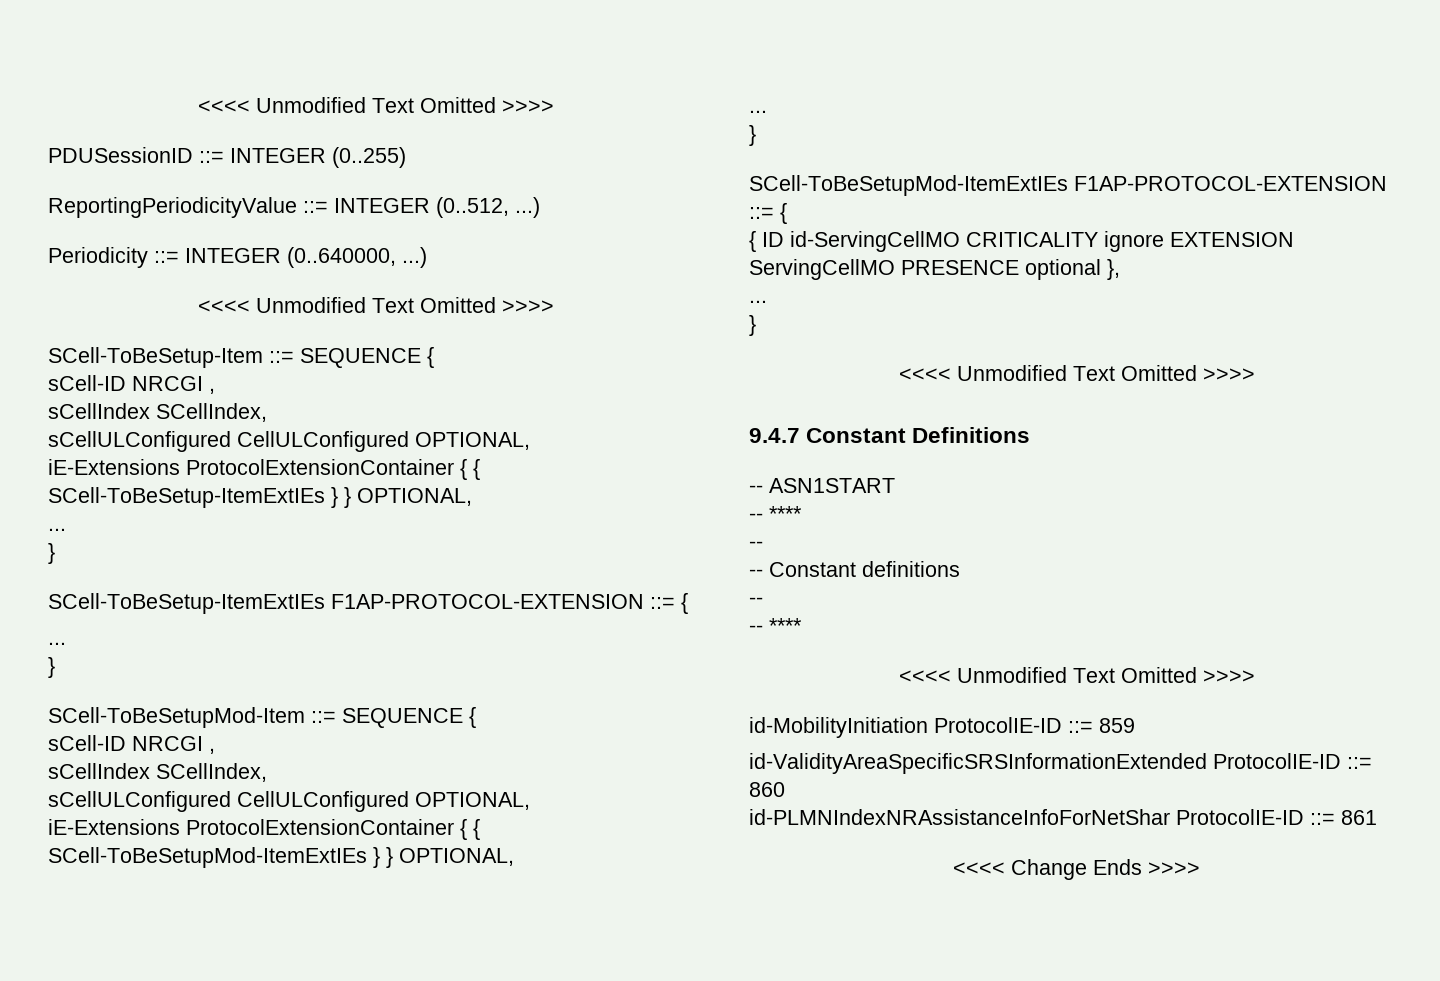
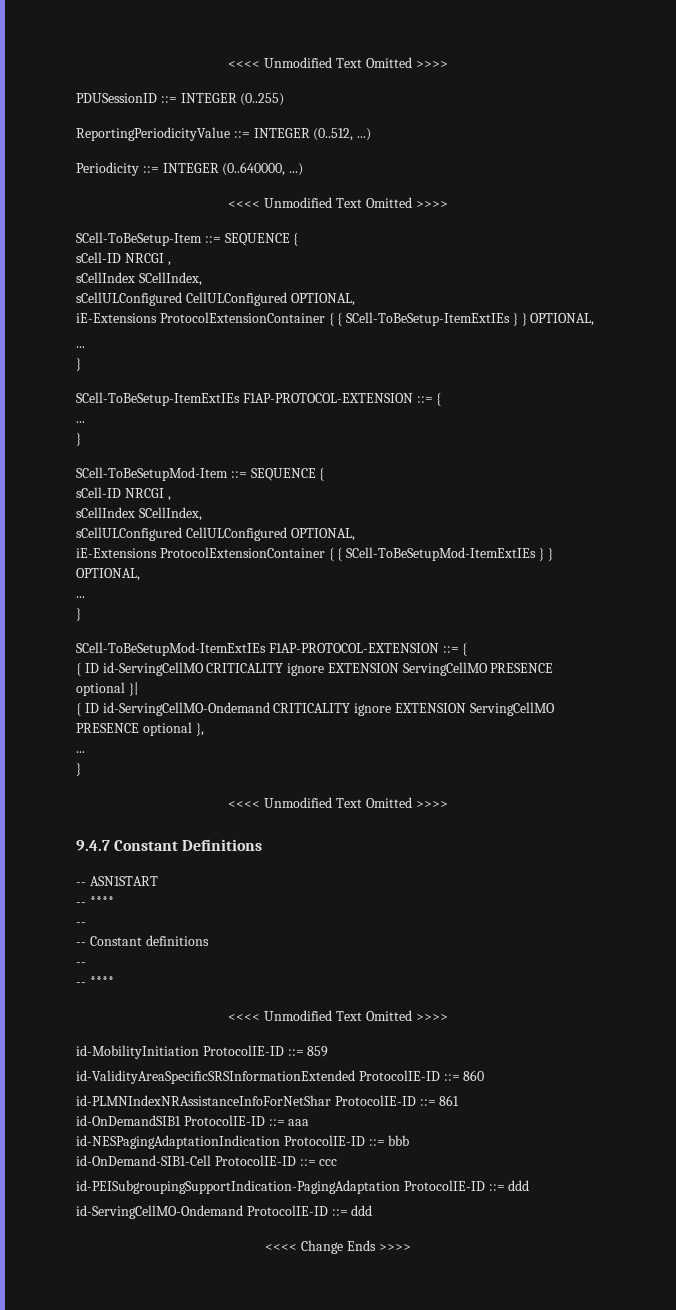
(1101, 269) none -> [128,682,138,696] [76,702,555,716] [76,722,192,736] }| // { ID id-ServingCellMO-Ondemand CRITICALITY ignore EXTENSION ServingCellMO PRESENCE optional
(1377, 817) none -> [76,1115,310,1126] [76,1135,410,1149] [76,1155,338,1166] [76,1180,530,1194] [76,1205,373,1219] // id-OnDemandSIB1 ProtocolIE-ID ::= aaa // id-NESPagingAdaptationIndication ProtocolIE-ID ::= bbb // id-OnDemand-SIB1-Cell ProtocolIE-ID ::= ccc // id-PEISubgroupingSupportIndication-PagingAdaptation ProtocolIE-ID ::= ddd // id-ServingCellMO-Ondemand ProtocolIE-ID ::= ddd

